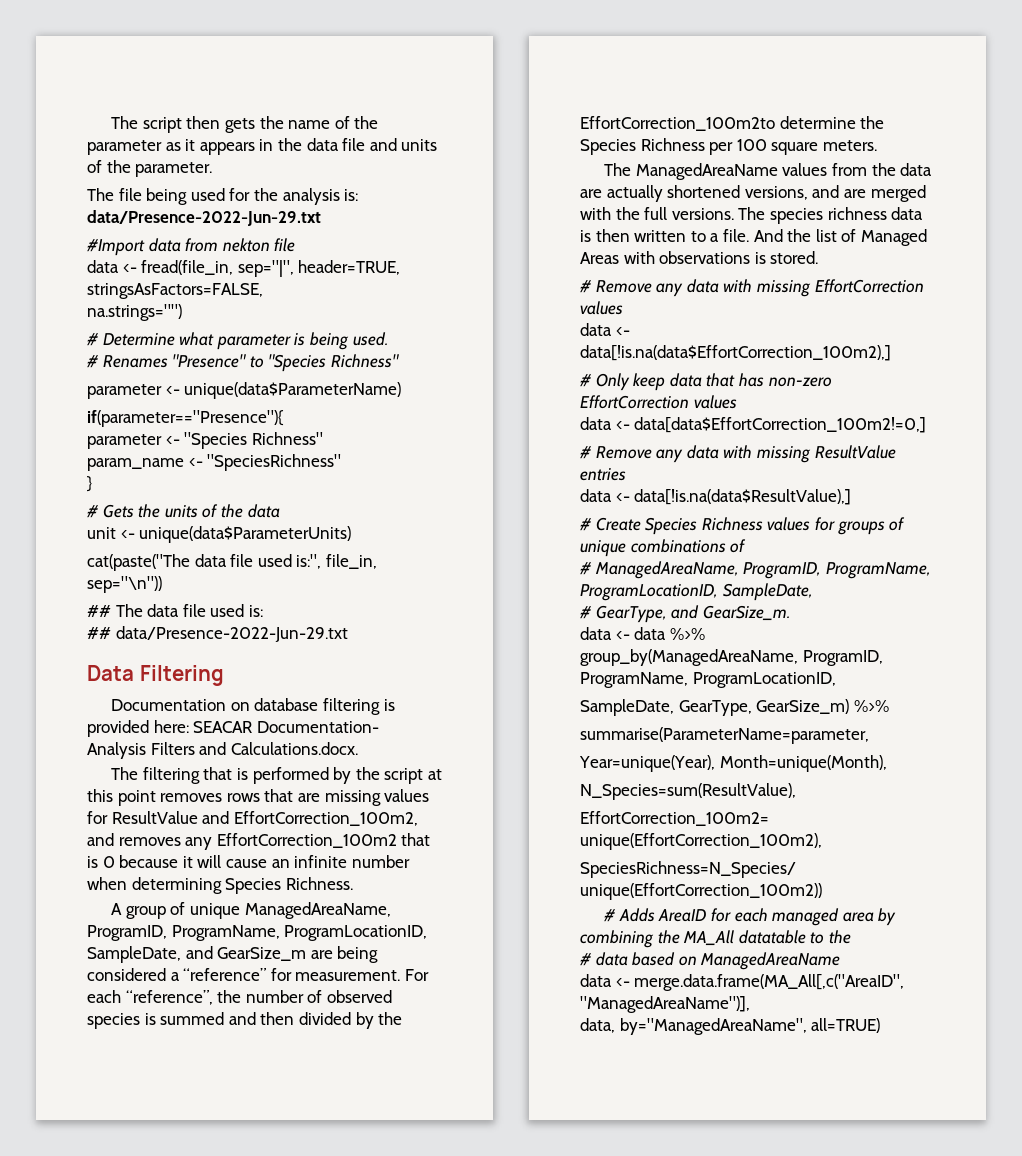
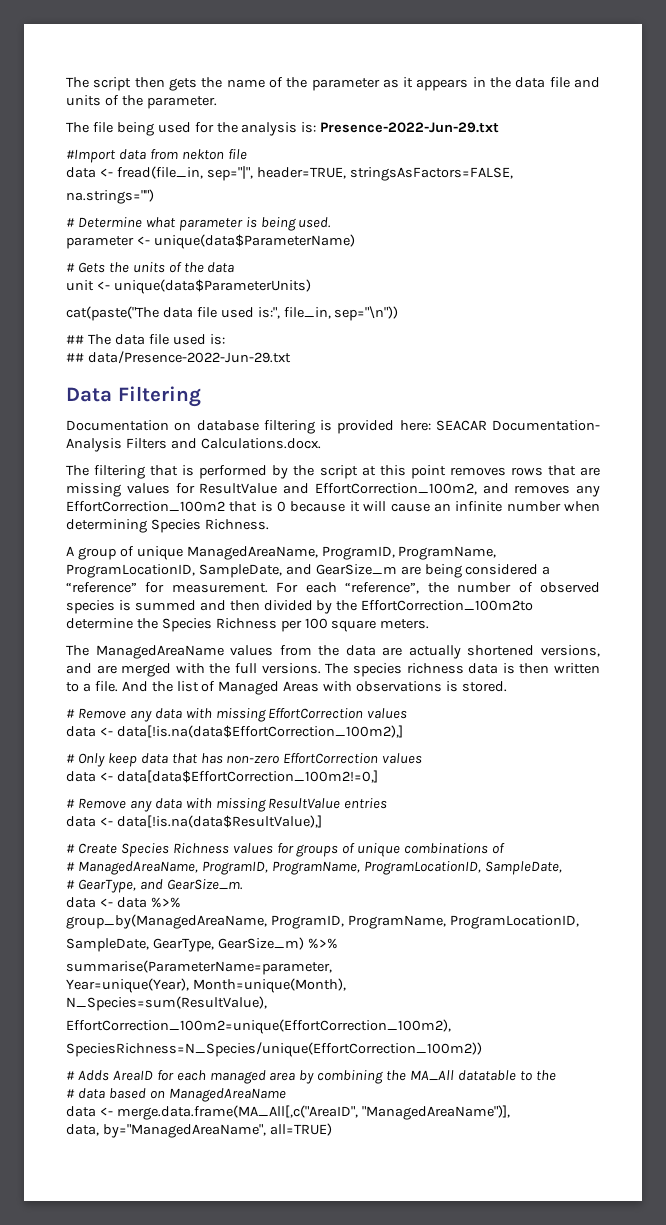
[87,210,321,226] data/Presence-2022-Jun-29.txt -> [320,122,500,133] Presence-2022-Jun-29.txt
[87,354,399,372] [87,382,402,399] [87,410,284,427] [87,432,323,449] [87,454,342,471] [87,476,92,492] # Renames "Presence" to "Species Richness" // parameter <- unique(data$ParameterName) // if(parameter=="Presence"){ // parameter <- "Species Richness" // param_name <- "SpeciesRichness" // } -> [66,234,355,249] parameter <- unique(data$ParameterName)

